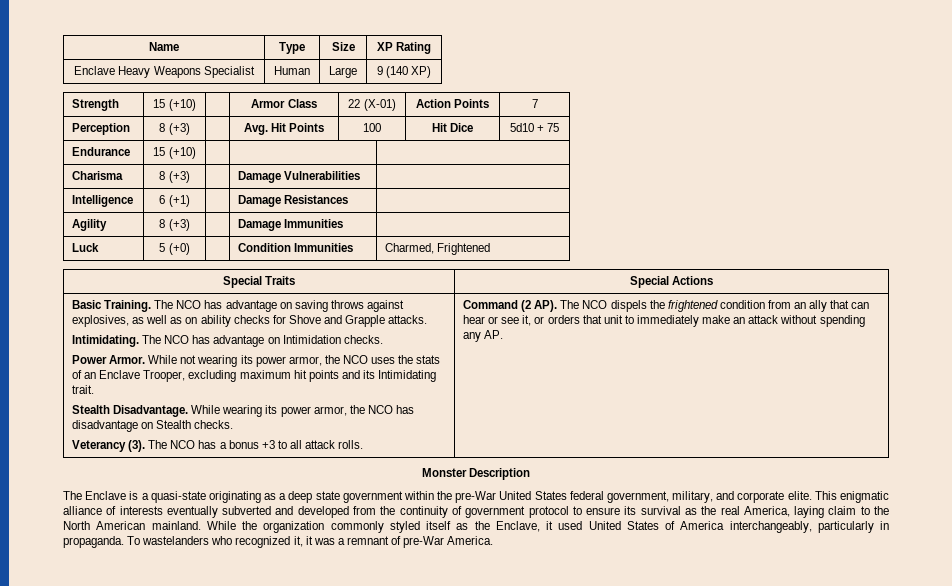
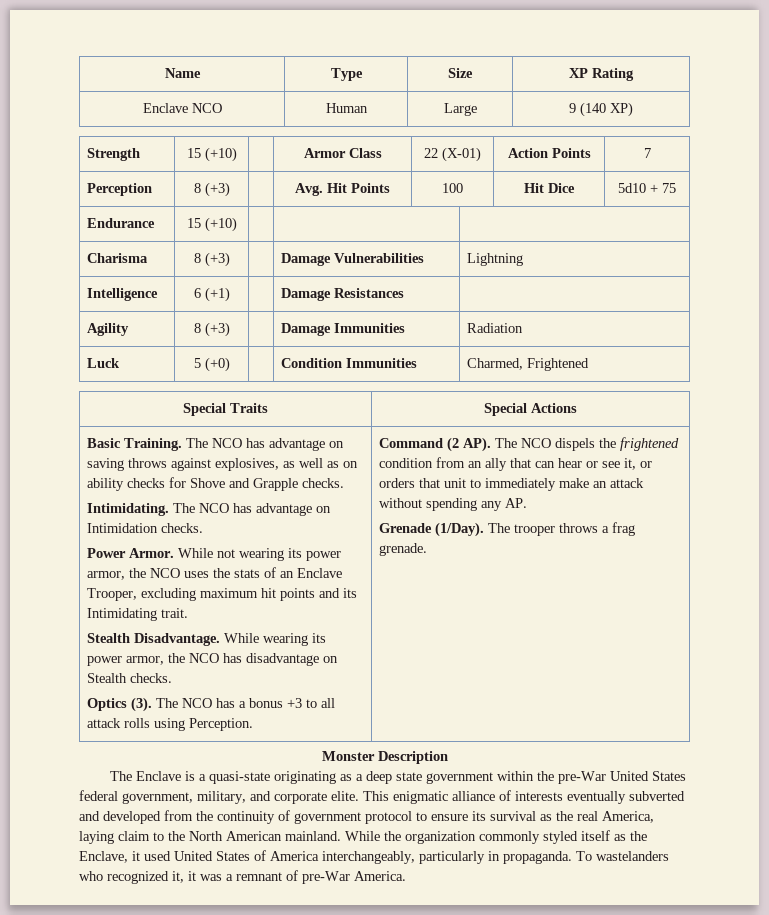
[118,66,255,78] Heavy Weapons Specialist -> [191,103,222,113] NCO
(361, 175) none -> [466,253,523,266] Lightning
(344, 223) none -> [466,323,523,333] Radiation
[388,315,428,324] attacks. -> [301,478,344,488] checks.
[72,440,127,452] Veterancy -> [86,698,127,711] Optics
[338,440,364,449] rolls. -> [123,718,253,731] rolls using Perception.
(504, 334) none -> [378,522,635,537] [378,543,427,556] // Grenade (1/Day). The trooper throws a frag grenade.

